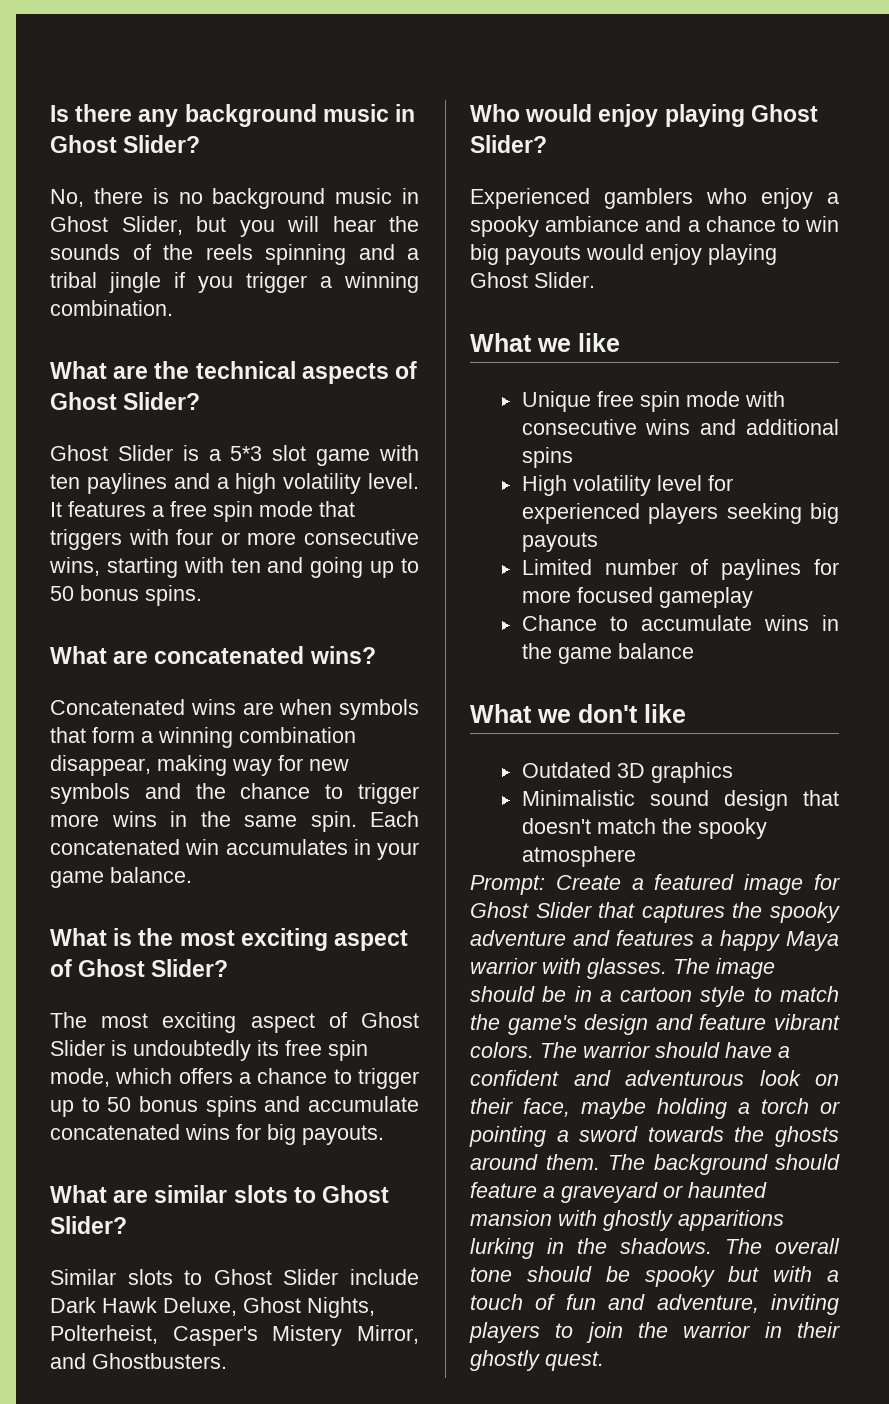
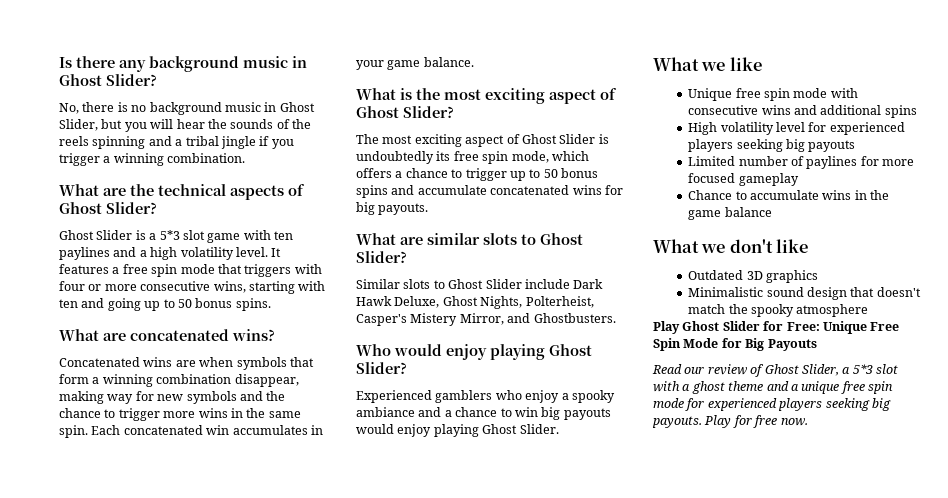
[470,874,840,895] [470,902,840,923] [470,930,839,951] [470,958,775,979] [470,986,839,1007] [470,1014,840,1035] [470,1042,790,1058] [470,1070,839,1086] [470,1098,840,1119] [469,1126,839,1147] [470,1154,840,1175] [470,1182,767,1203] [470,1210,784,1231] [470,1238,840,1259] [470,1266,839,1287] [470,1294,839,1315] [469,1322,840,1343] [470,1350,604,1371] Prompt: Create a featured image for Ghost Slider that captures the spooky adventure and features a happy Maya warrior with glasses. The image should be in a cartoon style to match the game's design and feature vibrant colors. The warrior should have a confident and adventurous look on their face, maybe holding a torch or pointing a sword towards the ghosts around them. The background should feature a graveyard or haunted mansion with ghostly apparitions lurking in the shadows. The overall tone should be spooky but with a touch of fun and adventure, inviting players to join the warrior in their ghostly quest. -> [653,321,900,334] [653,338,817,351] [652,364,898,377] [653,381,893,394] [653,398,891,411] [652,415,808,428] Play Ghost Slider for Free: Unique Free Spin Mode for Big Payouts // Read our review of Ghost Slider, a 5*3 slot with a ghost theme and a unique free spin mode for experienced players seeking big payouts. Play for free now.

